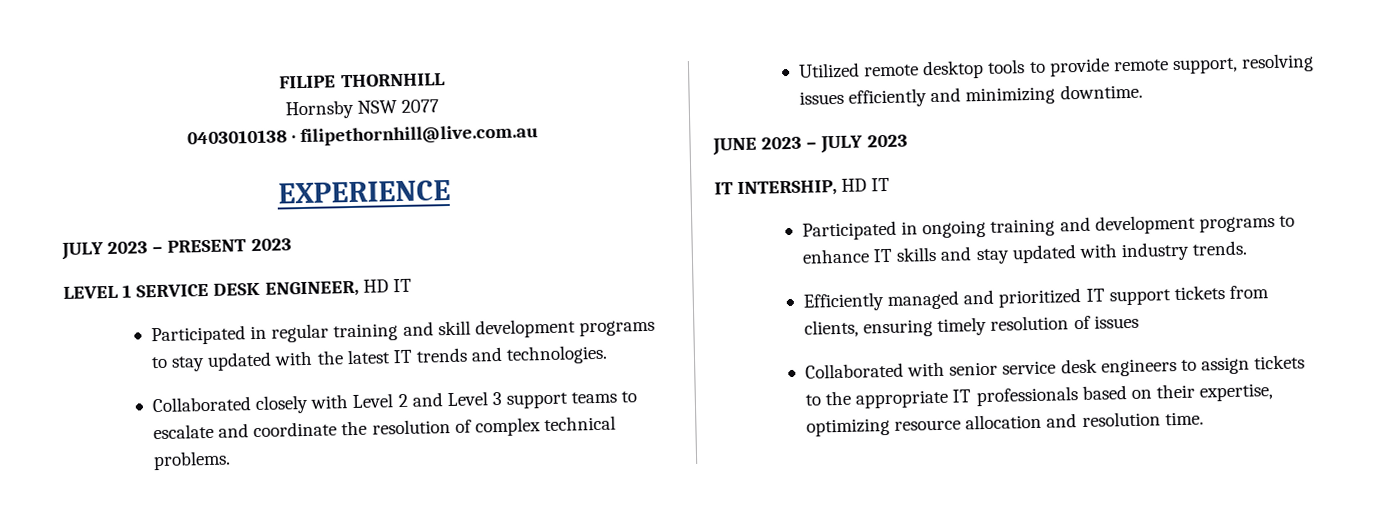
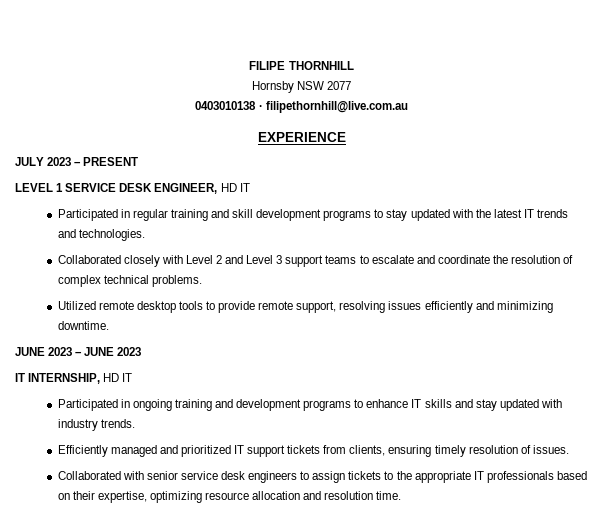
[250,238,292,252] 2023 -> (139, 161) none
[820,135,864,154] JULY -> [84,347,115,356] JUNE
[737,179,838,198] INTERSHIP, -> [28,373,101,384] INTERNSHIP,
[1093,314,1139,329] issues -> [532,445,569,454] issues.

